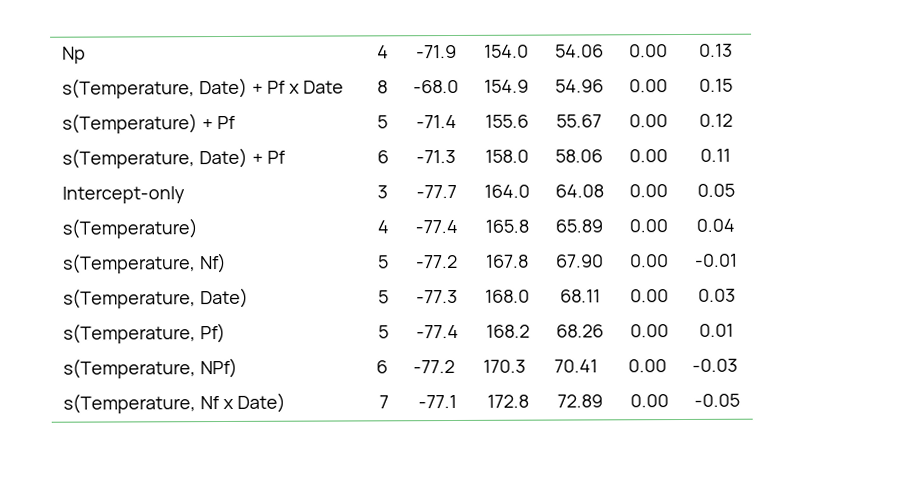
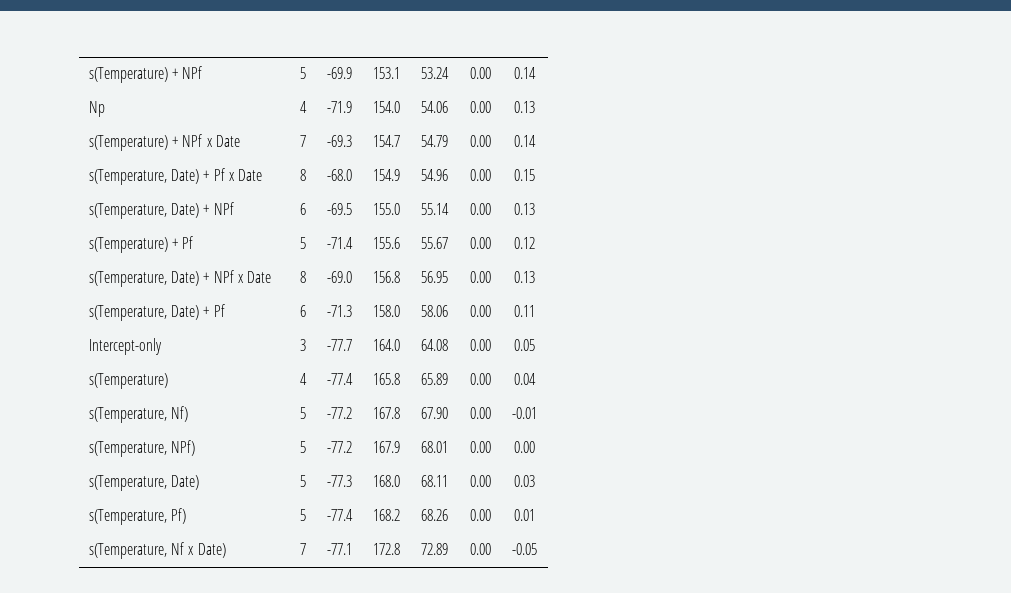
(62, 55) none -> [89,66,203,83] [299,67,306,79] [327,67,352,79] [373,67,400,79] [421,67,449,79] [469,67,491,79] [514,67,536,79] s(Temperature) + NPf | 5 | -69.9 | 153.1 | 53.24 | 0.00 | 0.14 //
(733, 50) none -> [89,134,240,151] [299,135,306,147] [327,135,352,147] [373,135,400,147] [421,135,448,147] [469,135,491,147] [514,135,536,147] // s(Temperature) + NPf x Date | 7 | -69.3 | 154.7 | 54.79 | 0.00 | 0.14
(733, 85) none -> [89,202,234,219] [299,203,306,215] [327,203,352,215] [373,203,400,215] [421,203,449,215] [469,203,491,215] [514,203,535,215] // s(Temperature, Date) + NPf | 6 | -69.5 | 155.0 | 55.14 | 0.00 | 0.13
(733, 120) none -> [89,270,272,287] [299,271,306,283] [327,271,352,283] [373,271,400,283] [421,271,448,283] [469,271,491,283] [514,271,535,283] // s(Temperature, Date) + NPf x Date | 8 | -69.0 | 156.8 | 56.95 | 0.00 | 0.13
(738, 260) none -> [89,440,196,457] [299,441,306,453] [327,441,352,453] [373,441,400,453] [421,441,448,453] [469,441,491,453] [514,441,535,453] // s(Temperature, NPf) | 5 | -77.2 | 167.9 | 68.01 | 0.00 | 0.00
[63,357,239,379] [376,360,389,374] [413,359,456,374] [483,359,527,373] [554,359,599,373] [628,359,668,373] [692,358,739,372] // s(Temperature, NPf) | 6 | -77.2 | 170.3 | 70.41 | 0.00 | -0.03 -> (535, 515) none

